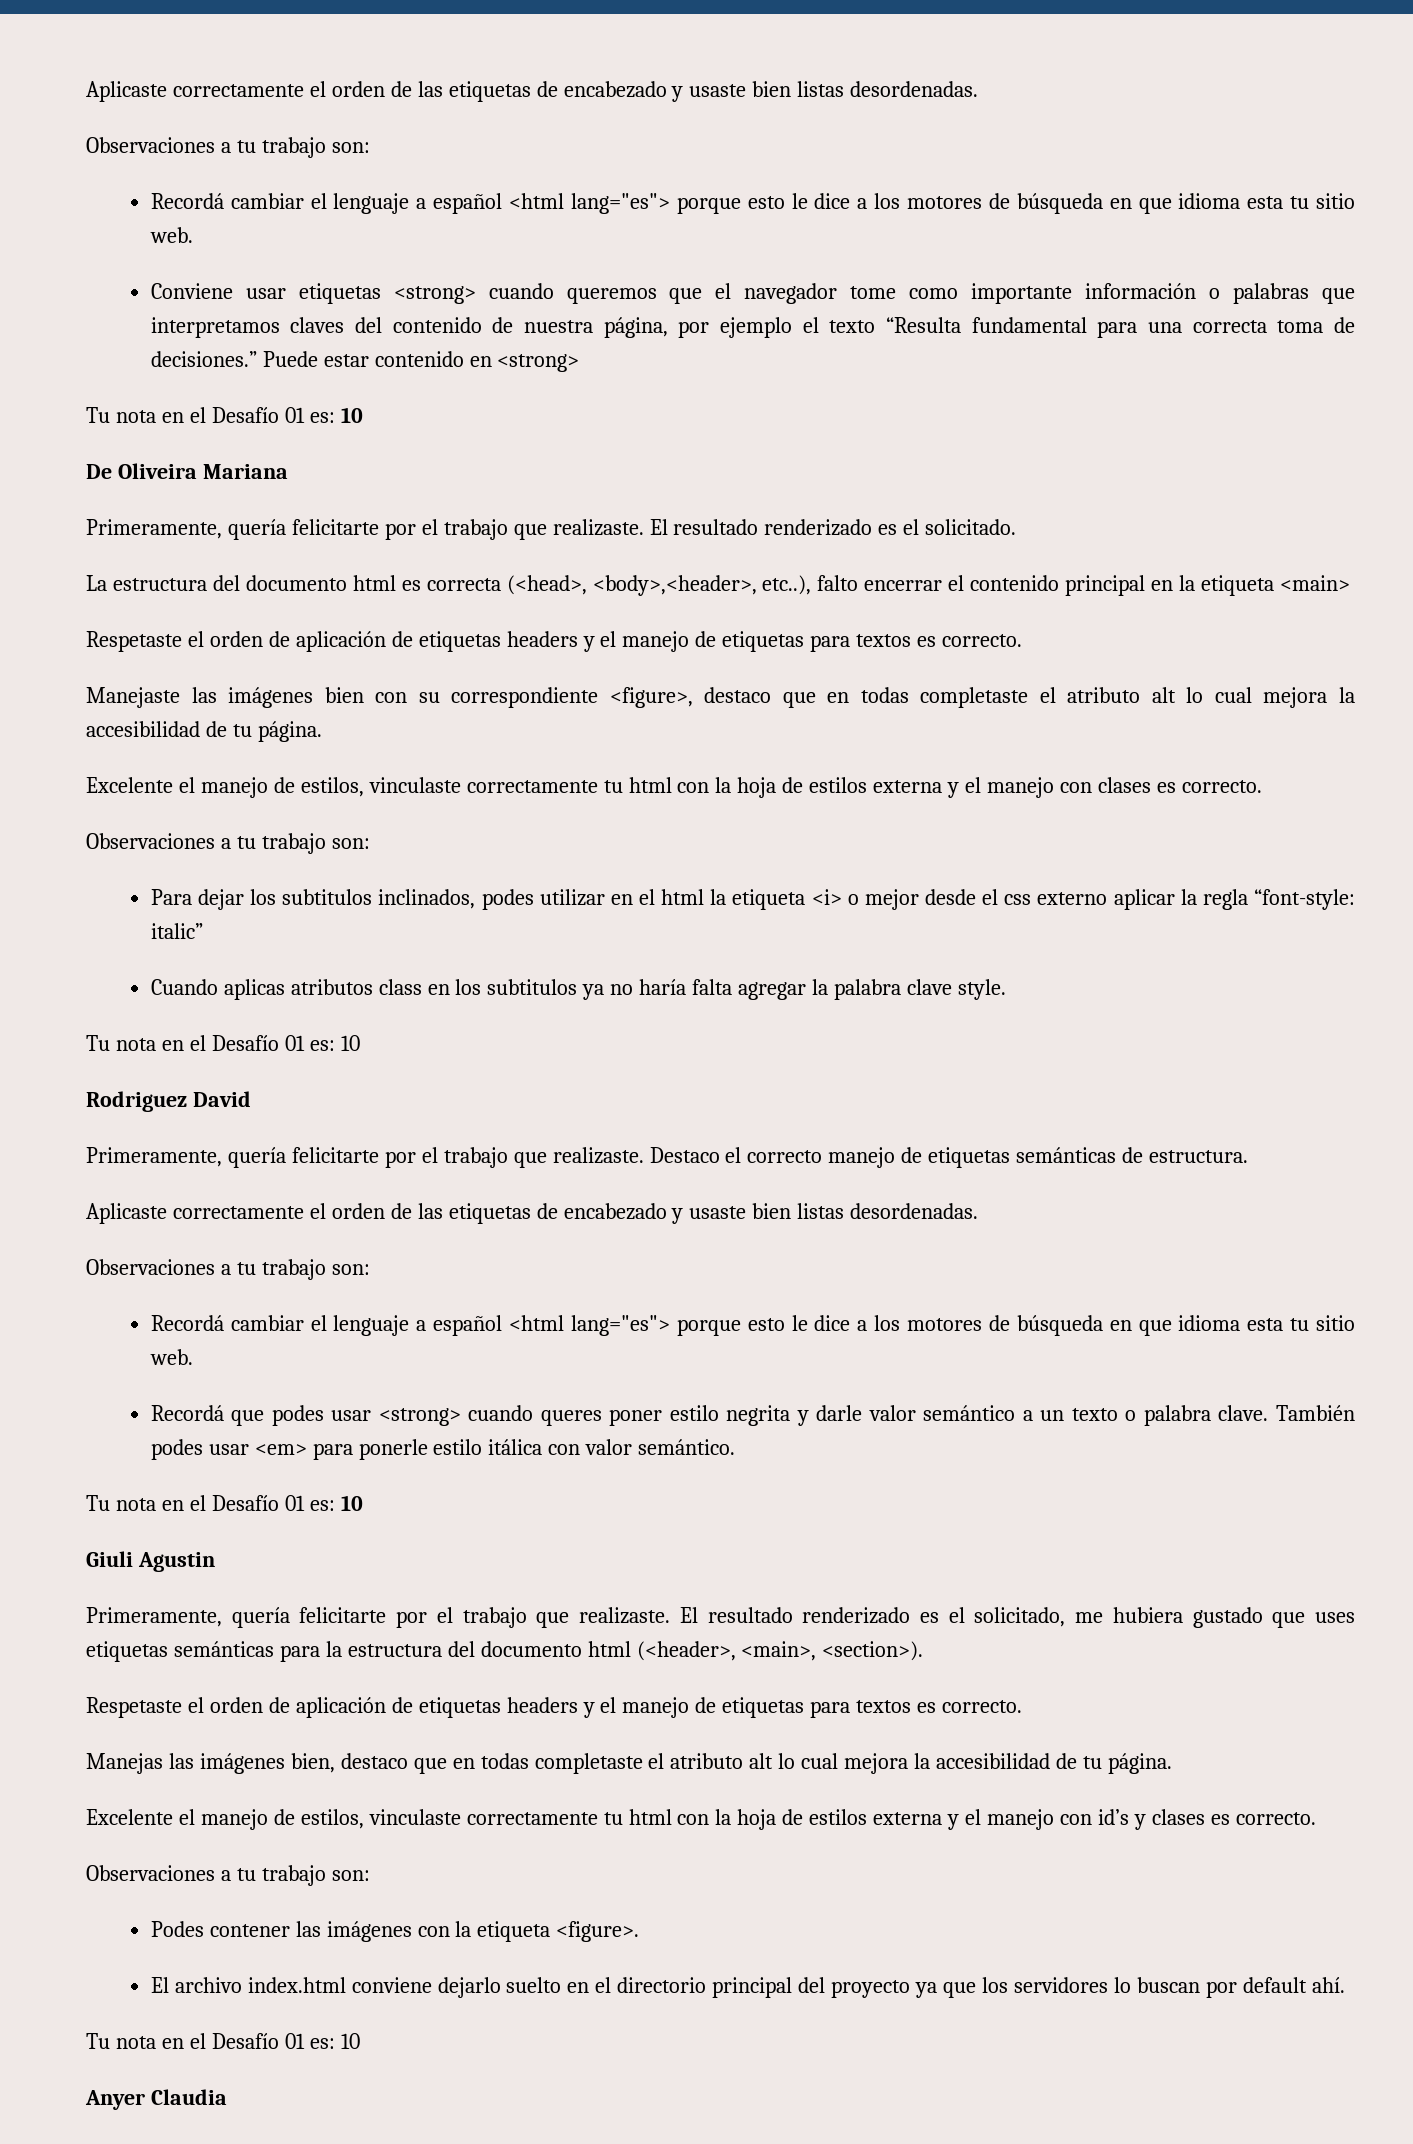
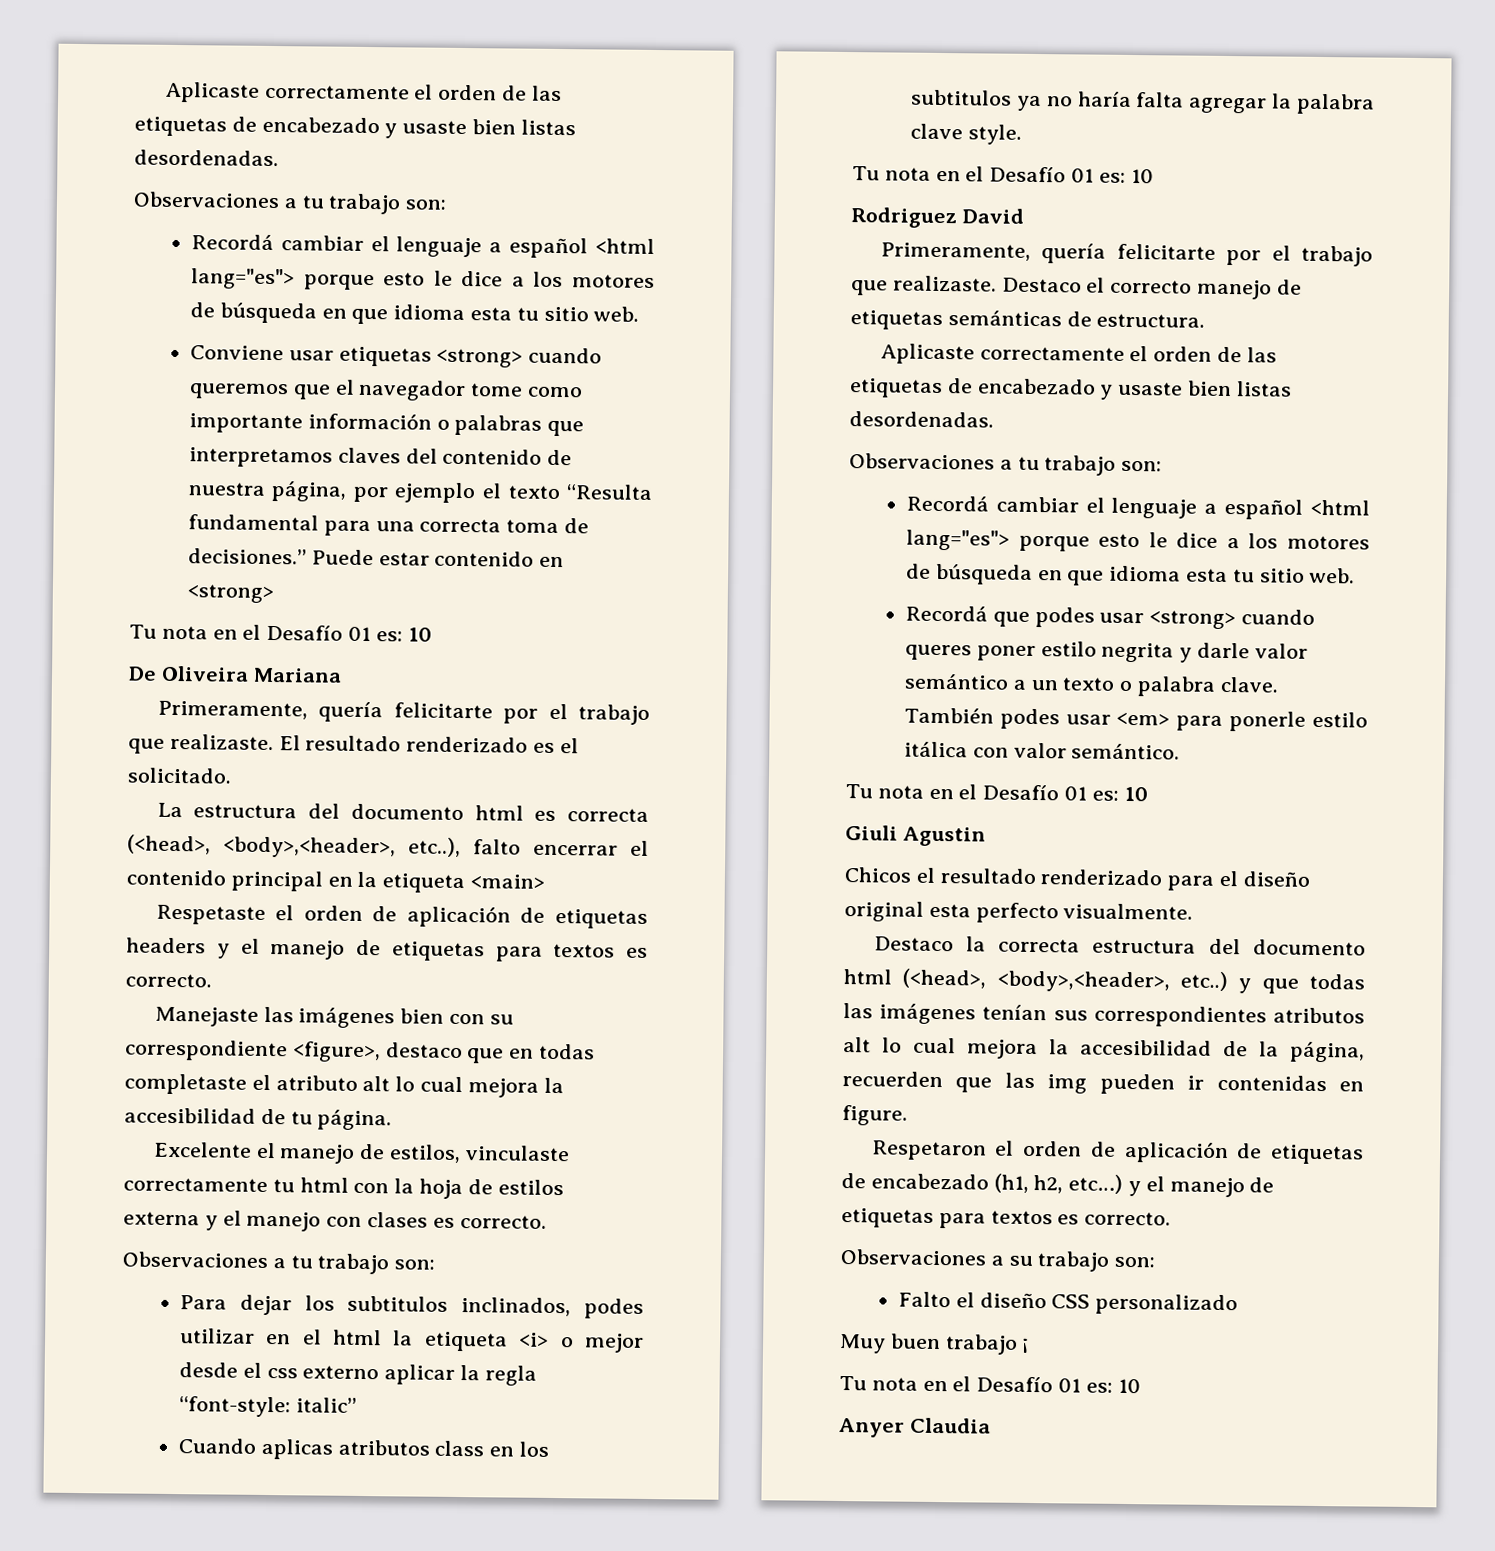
[86,1607,1355,1628] [86,1641,924,1662] [86,1697,1023,1718] [86,1753,1172,1774] [86,1809,1316,1830] [86,1865,370,1886] [150,1921,640,1942] [150,1977,1345,1998] Primeramente, quería felicitarte por el trabajo que realizaste. El resultado renderizado es el solicitado, me hubiera gustado que uses etiquetas semánticas para la estructura del documento html (<header>, <main>, <section>). // Respetaste el orden de aplicación de etiquetas headers y el manejo de etiquetas para textos es correcto. // Manejas las imágenes bien, destaco que en todas completaste el atributo alt lo cual mejora la accesibilidad de tu página. // Excelente el manejo de estilos, vinculaste correctamente tu html con la hoja de estilos externa y el manejo con id’s y clases es correcto. // Observaciones a tu trabajo son: // Podes contener las imágenes con la etiqueta <figure>. // El archivo index.html conviene dejarlo suelto en el directorio principal del proyecto ya que los servidores lo buscan por default ahí. -> [844,867,1311,891] [844,901,1194,924] [873,936,1366,956] [843,968,1365,994] [843,1003,1365,1028] [843,1037,1365,1063] [842,1071,1364,1095] [842,1105,908,1126] [870,1140,1364,1165] [841,1173,1275,1198] [841,1208,1172,1229] [840,1249,1156,1272] [897,1291,1239,1316] [839,1333,1031,1355] Chicos el resultado renderizado para el diseño original esta perfecto visualmente. // Destaco la correcta estructura del documento html (<head>, <body>,<header>, etc..) y que todas las imágenes tenían sus correspondientes atributos alt lo cual mejora la accesibilidad de la página, recuerden que las img pueden ir contenidas en figure. // Respetaron el orden de aplicación de etiquetas de encabezado (h1, h2, etc…) y el manejo de etiquetas para textos es correcto. // Observaciones a su trabajo son: // Falto el diseño CSS personalizado // Muy buen trabajo ¡

